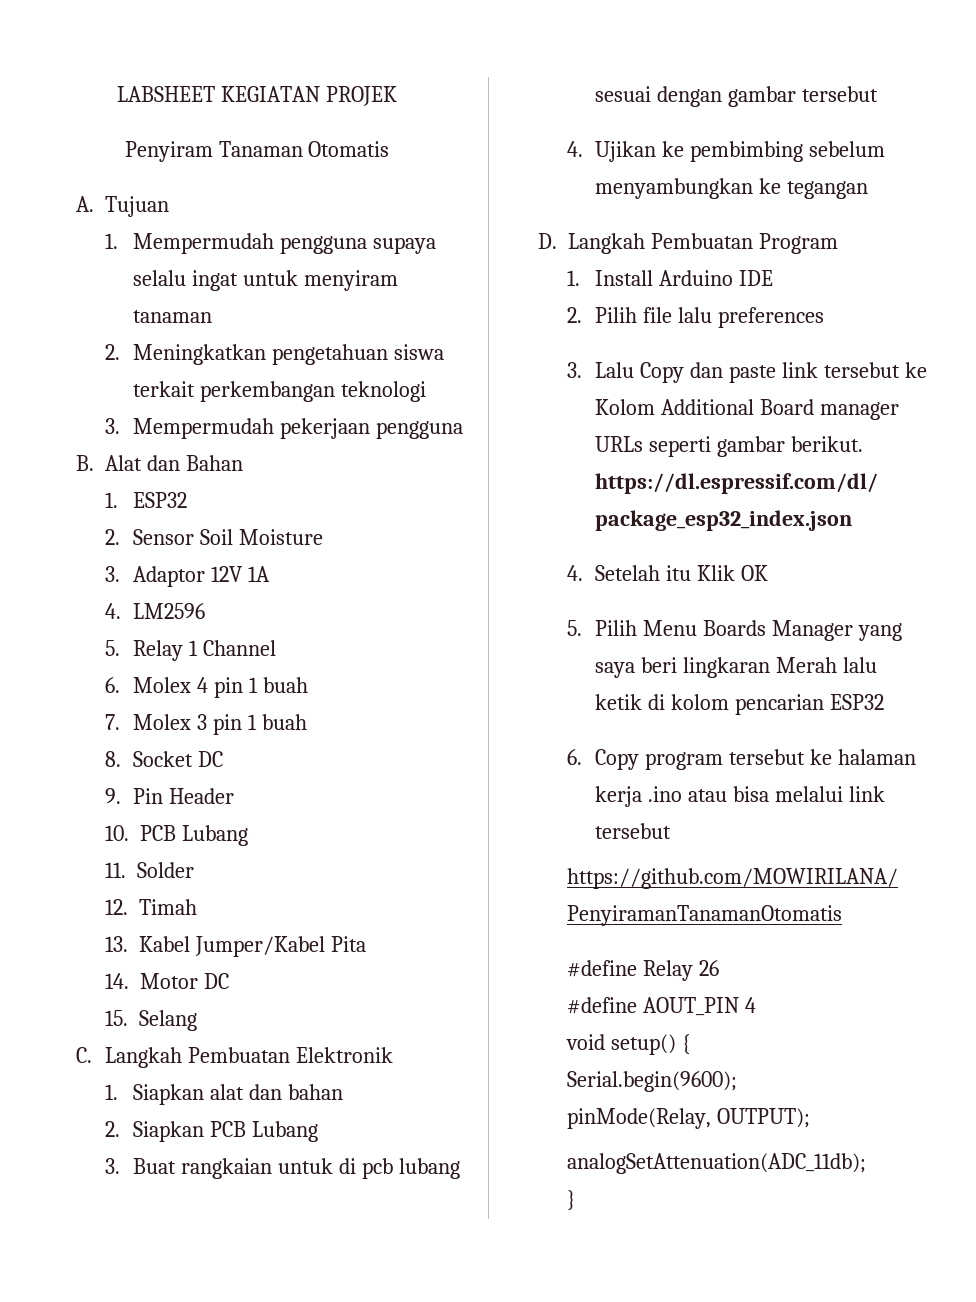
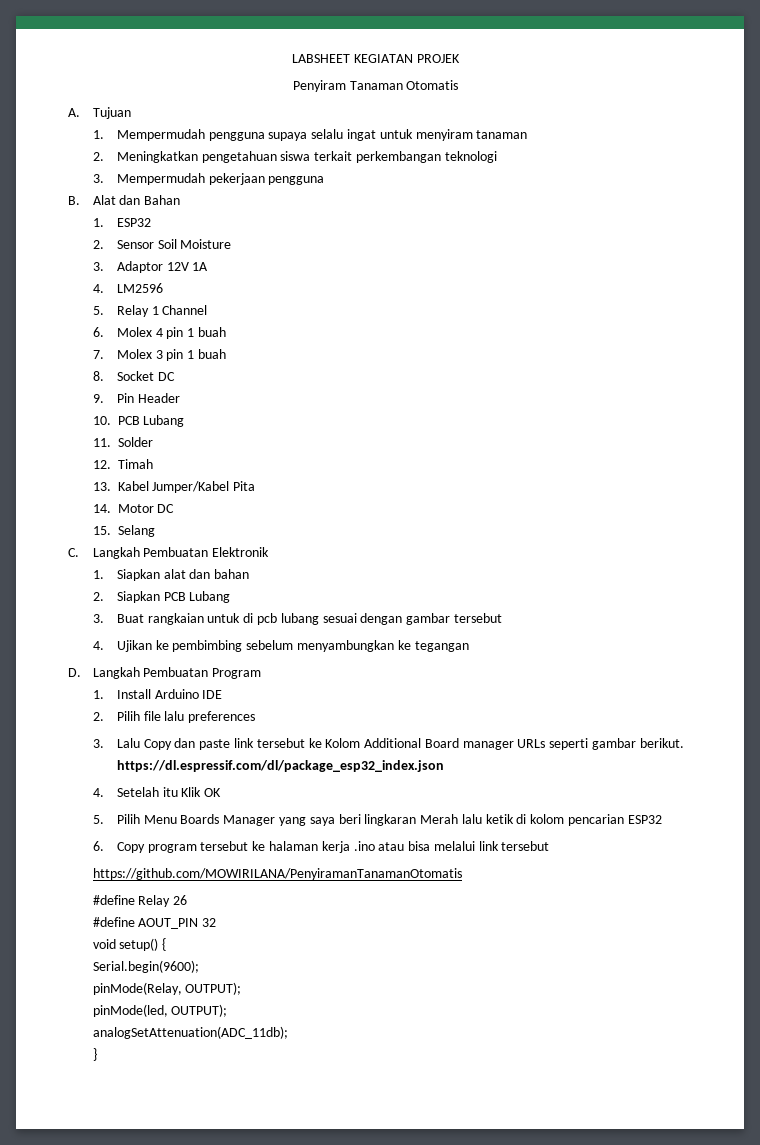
[744,997,756,1013] 4 -> [202,918,217,927] 32
(810, 1118) none -> [92,1004,228,1017] // pinMode(led, OUTPUT);

